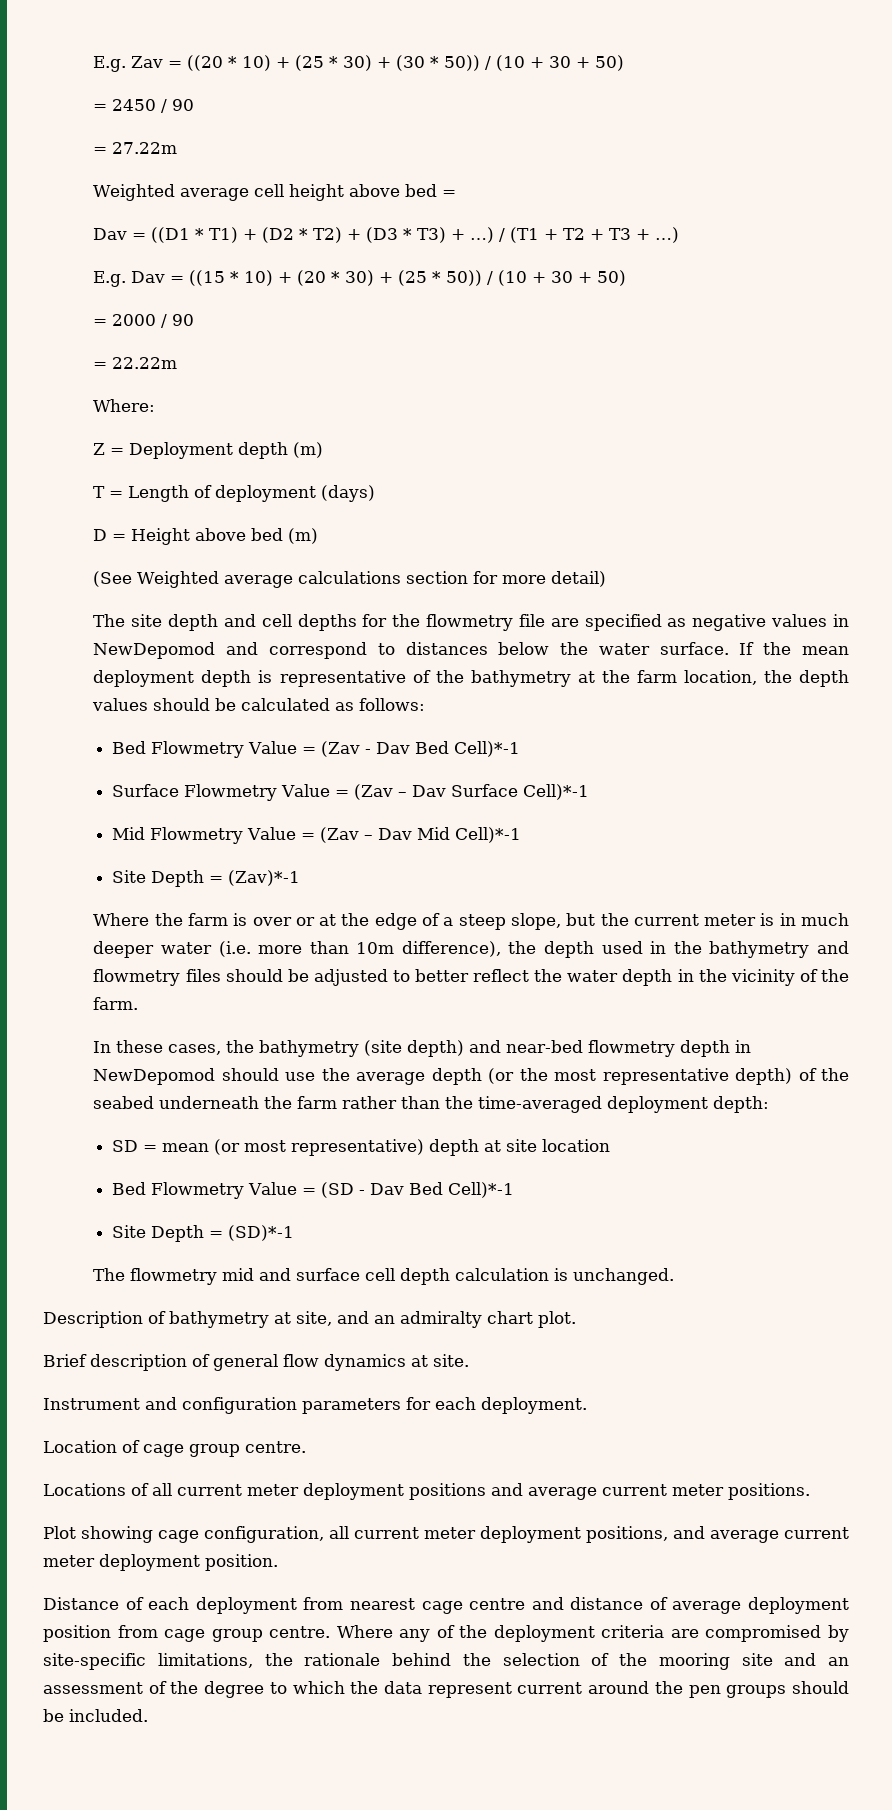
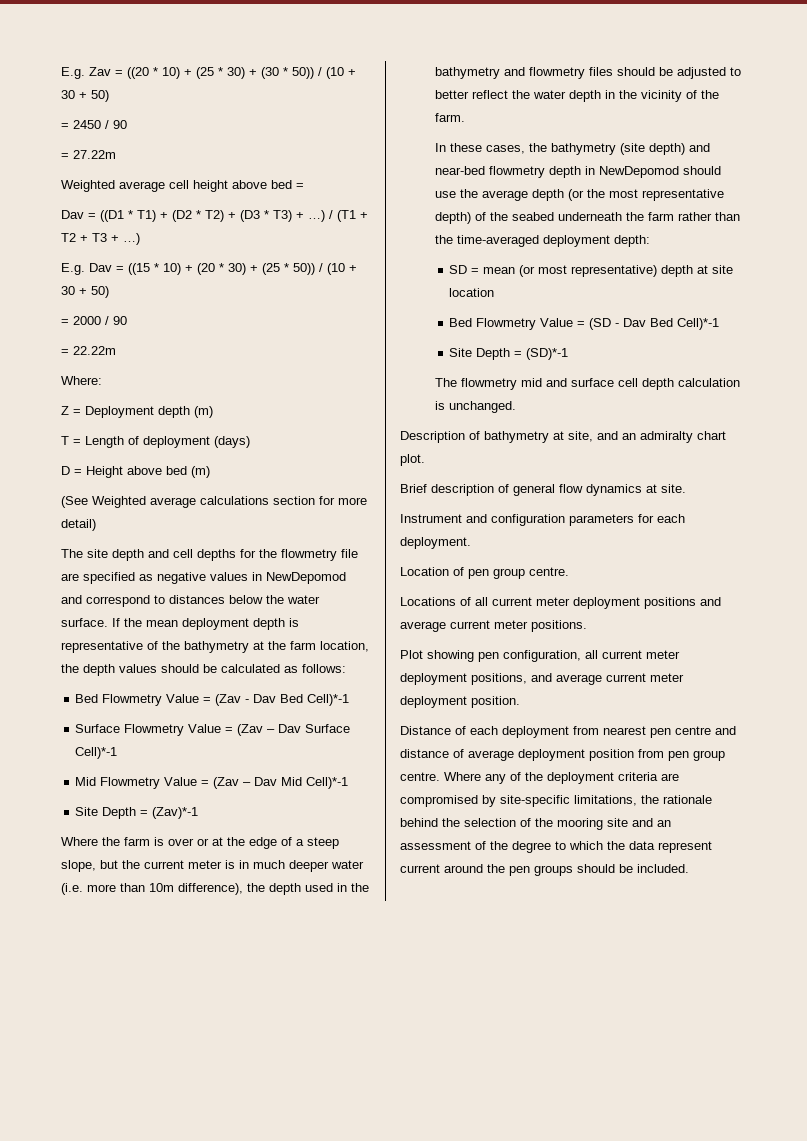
[143,1444,184,1457] cage -> [468,569,489,579] pen
[158,1530,199,1543] cage -> [478,652,499,662] pen
[421,1601,463,1614] cage -> [650,728,671,738] pen
[164,1629,206,1642] cage -> [668,751,689,761] pen

